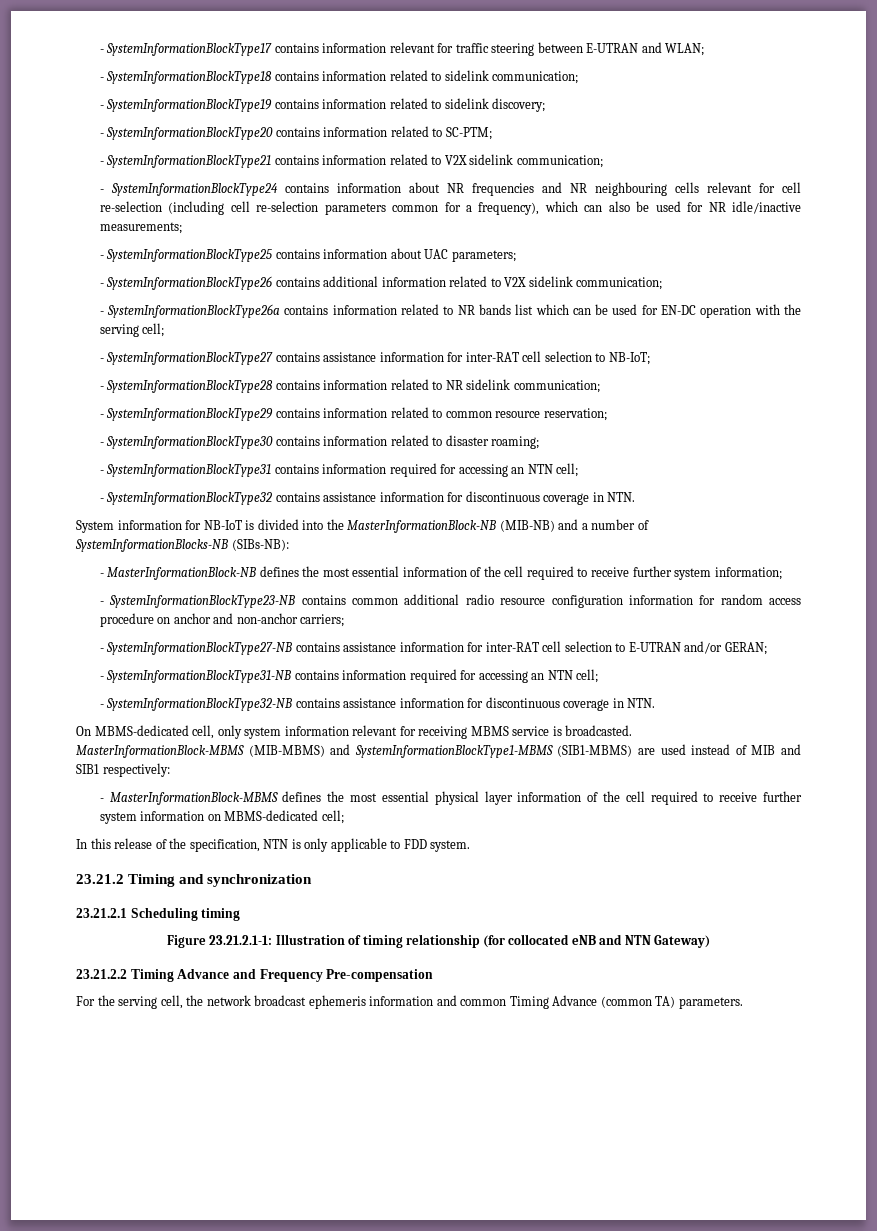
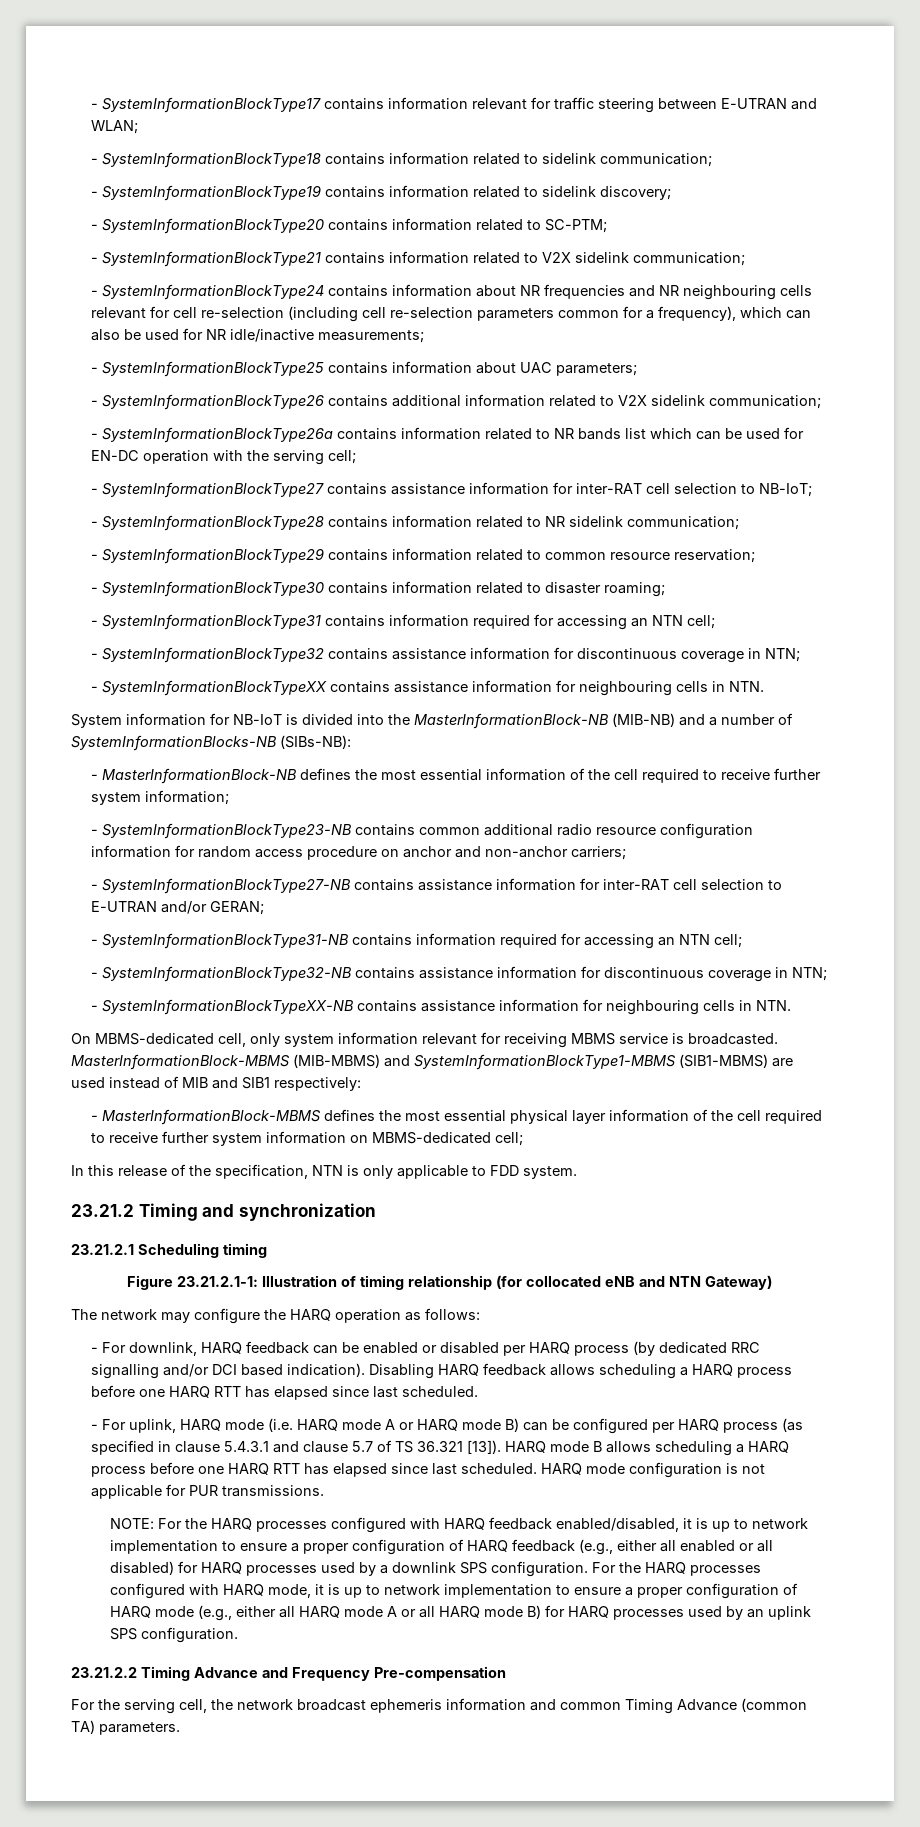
(604, 497) none -> [764,648,800,662] [90,680,725,696] NTN; // - SystemInformationBlockTypeXX contains assistance information for neighbouring cells in
(624, 703) none -> [791,967,827,981] [90,999,752,1015] NTN; // - SystemInformationBlockTypeXX-NB contains assistance information for neighbouring cells in
(711, 941) none -> [71,1308,480,1324] [90,1341,760,1356] [90,1363,792,1379] [90,1385,478,1400] [90,1418,803,1434] [90,1440,789,1456] [90,1462,765,1478] [90,1484,324,1499] [110,1517,809,1533] [110,1539,774,1555] [110,1561,762,1577] [110,1583,799,1599] [110,1605,812,1621] [110,1627,239,1643] // The network may configure the HARQ operation as follows: // - For downlink, HARQ feedback can be enabled or disabled per HARQ process (by dedicated RRC signalling and/or DCI based indication). Disabling HARQ feedback allows scheduling a HARQ process before one HARQ RTT has elapsed since last scheduled. // - For uplink, HARQ mode (i.e. HARQ mode A or HARQ mode B) can be configured per HARQ process (as specified in clause 5.4.3.1 and clause 5.7 of TS 36.321 [13]). HARQ mode B allows scheduling a HARQ process before one HARQ RTT has elapsed since last scheduled. HARQ mode configuration is not applicable for PUR transmissions. // NOTE: For the HARQ processes configured with HARQ feedback enabled/disabled, it is up to network implementation to ensure a proper configuration of HARQ feedback (e.g., either all enabled or all disabled) for HARQ processes used by a downlink SPS configuration. For the HARQ processes configured with HARQ mode, it is up to network implementation to ensure a proper configuration of HARQ mode (e.g., either all HARQ mode A or all HARQ mode B) for HARQ processes used by an uplink SPS configuration.

